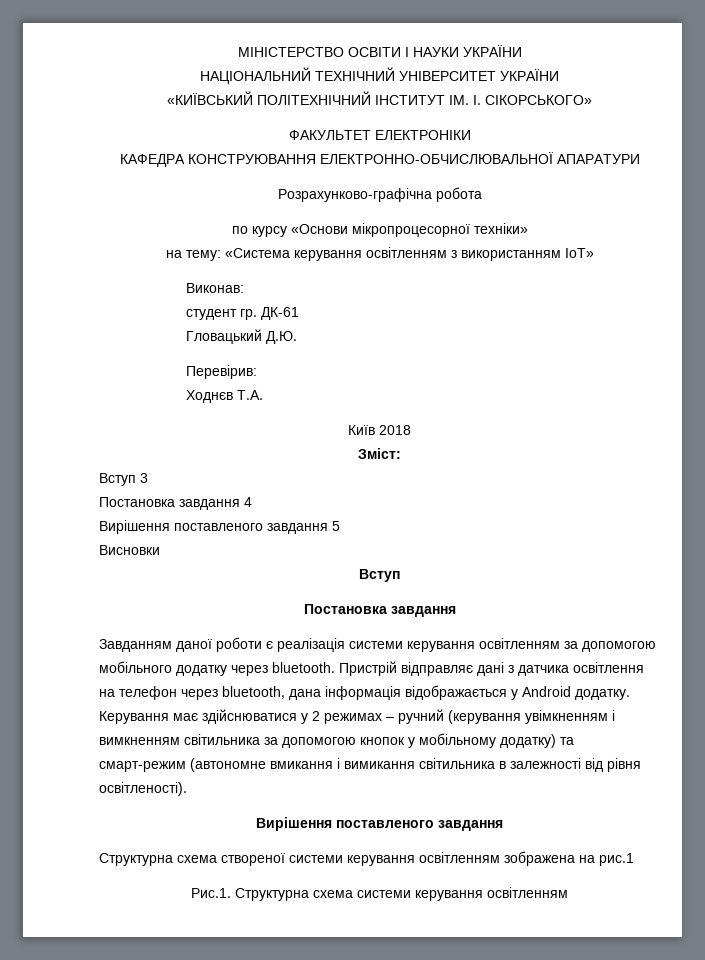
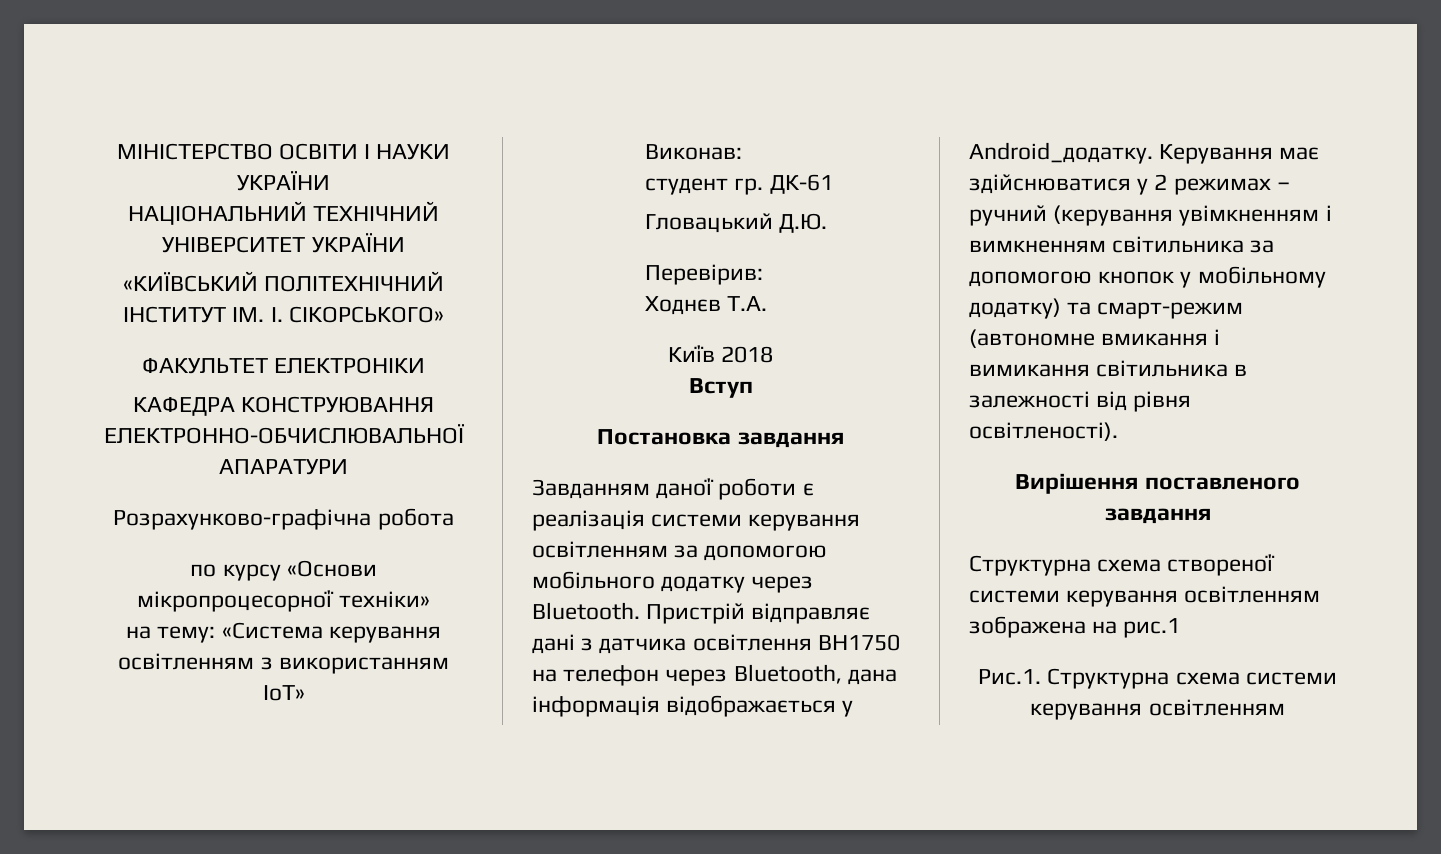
[358,448,401,459] [99,473,148,486] [99,497,252,510] [99,520,340,534] [99,545,160,555] // Зміст: // Вступ 3 // Постановка завдання 4 // Вирішення поставленого завдання 5 // Висновки -> (774, 354) none
[272,662,335,673] bluetooth. -> [532,602,640,620] Bluetooth.
(644, 667) none -> [817,634,900,651] BH1750
[222,686,285,699] bluetooth, -> [733,664,842,684] Bluetooth,
[522,686,630,700] Android додатку. -> [969,142,1153,164] Android_додатку.

